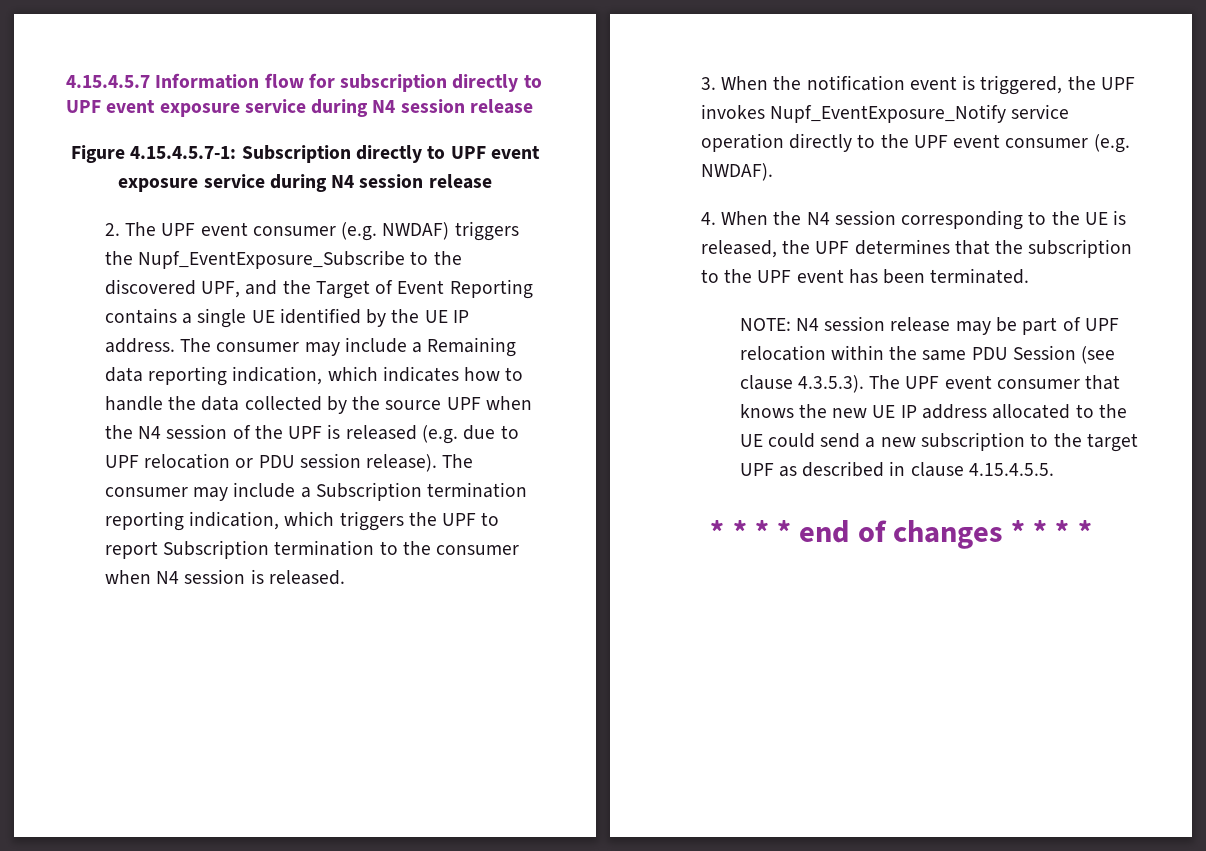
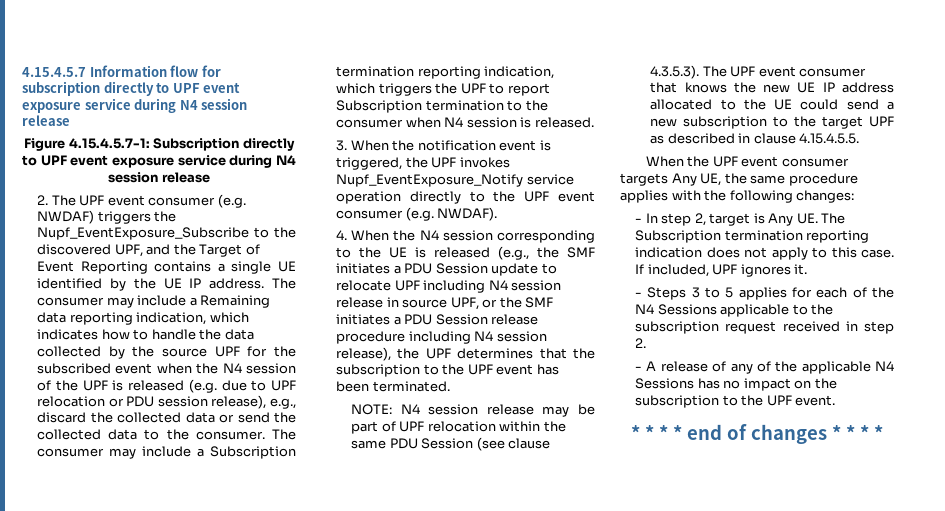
(481, 403) none -> [247,346,296,357] [37,363,153,374] for the subscribed event
[366,454,438,472] release). -> [211,395,296,409] [37,412,296,423] [37,429,265,440] release), e.g., discard the collected data or send the collected data to the consumer.
[700,240,777,258] released, -> [434,246,595,260] [336,263,557,276] [336,280,562,293] [336,297,554,310] [336,314,539,325] [336,331,547,344] [336,347,392,361] released (e.g., the SMF initiates a PDU Session update to relocate UPF including N4 session release in source UPF, or the SMF initiates a PDU Session release procedure including N4 session release),
(1055, 469) none -> [645,156,849,167] [620,173,858,186] [620,190,855,203] [635,213,846,226] [635,230,870,243] [635,247,894,260] [635,264,808,277] [635,287,894,300] [635,304,834,317] [635,321,894,334] [635,338,647,348] [635,361,894,374] [635,378,837,391] [635,395,836,408] // When the UPF event consumer targets Any UE, the same procedure applies with the following changes: // - In step 2, target is Any UE. The Subscription termination reporting indication does not apply to this case. If included, UPF ignores it. // - Steps 3 to 5 applies for each of the N4 Sessions applicable to the subscription request received in step 2. // - A release of any of the applicable N4 Sessions has no impact on the subscription to the UPF event.

